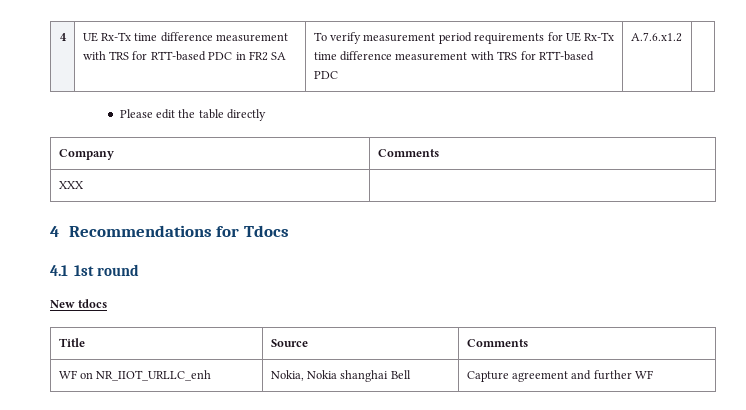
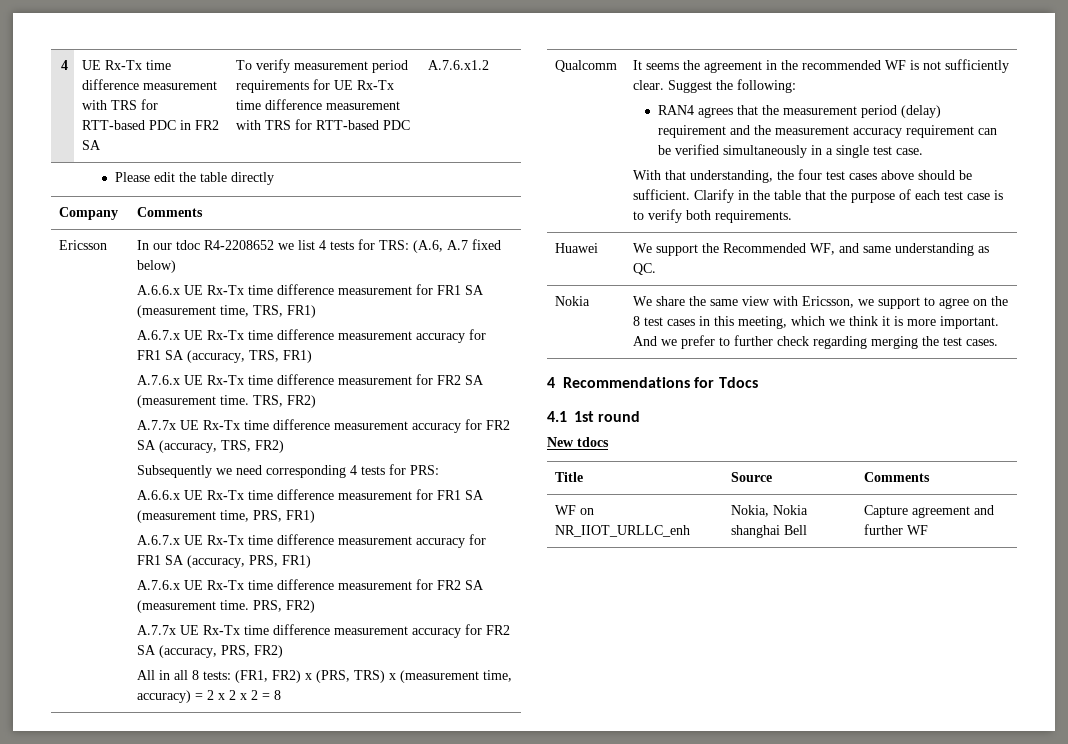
[58,181,84,189] XXX | -> [58,240,107,250] [136,239,501,253] [136,260,176,273] [136,284,484,295] [136,305,316,318] [136,329,486,343] [136,350,312,363] [136,374,484,385] [136,395,316,408] [136,419,510,433] [136,440,284,453] [136,464,439,478] [136,489,484,500] [136,510,315,523] [136,534,486,548] [136,555,311,568] [136,579,484,590] [136,600,315,613] [136,624,510,638] [136,645,283,658] [136,670,512,683] [136,690,281,703] [554,60,617,72] [632,59,1009,73] [632,79,796,93] [657,105,941,118] [657,125,997,138] [657,144,923,158] [632,169,972,183] [632,189,1003,203] [632,209,792,223] [554,243,598,253] [632,243,989,256] [632,263,656,275] [554,296,590,306] [632,296,1008,309] [632,316,999,329] [632,335,998,349] Ericsson | In our tdoc R4-2208652 we list 4 tests for TRS: (A.6, A.7 fixed below) // A.6.6.x UE Rx-Tx time difference measurement for FR1 SA (measurement time, TRS, FR1) // A.6.7.x UE Rx-Tx time difference measurement accuracy for FR1 SA (accuracy, TRS, FR1) // A.7.6.x UE Rx-Tx time difference measurement for FR2 SA (measurement time. TRS, FR2) // A.7.7x UE Rx-Tx time difference measurement accuracy for FR2 SA (accuracy, TRS, FR2) // Subsequently we need corresponding 4 tests for PRS: // A.6.6.x UE Rx-Tx time difference measurement for FR1 SA (measurement time, PRS, FR1) // A.6.7.x UE Rx-Tx time difference measurement accuracy for FR1 SA (accuracy, PRS, FR1) // A.7.6.x UE Rx-Tx time difference measurement for FR2 SA (measurement time. PRS, FR2) // A.7.7x UE Rx-Tx time difference measurement accuracy for FR2 SA (accuracy, PRS, FR2) // All in all 8 tests: (FR1, FR2) x (PRS, TRS) x (measurement time, accuracy) = 2 x 2 x 2 = 8 // Qualcomm | It seems the agreement in the recommended WF is not sufficiently clear. Suggest the following: // RAN4 agrees that the measurement period (delay) requirement and the measurement accuracy requirement can be verified simultaneously in a single test case. // With that understanding, the four test cases above should be sufficient. Clarify in the table that the purpose of each test case is to verify both requirements. // Huawei | We support the Recommended WF, and same understanding as QC. // Nokia | We share the same view with Ericsson, we support to agree on the 8 test cases in this meeting, which we think it is more important. And we prefer to further check regarding merging the test cases.

